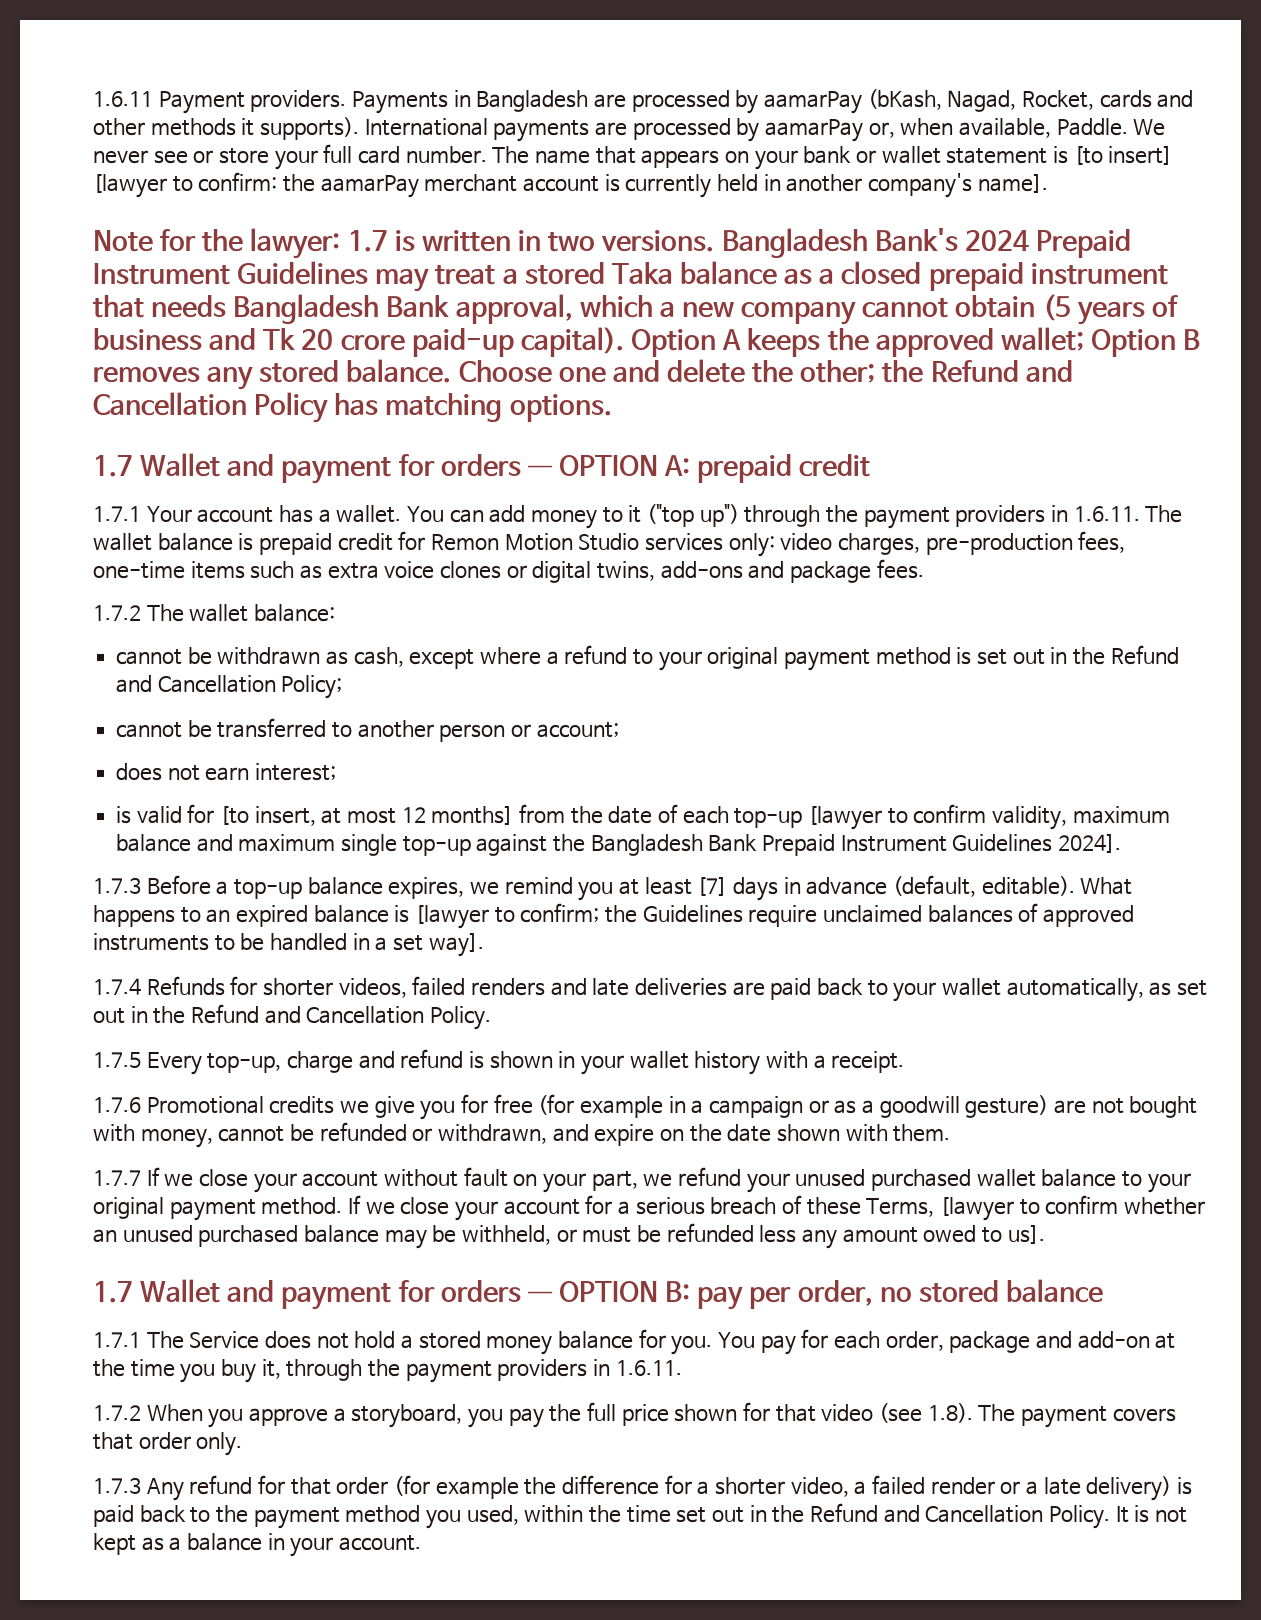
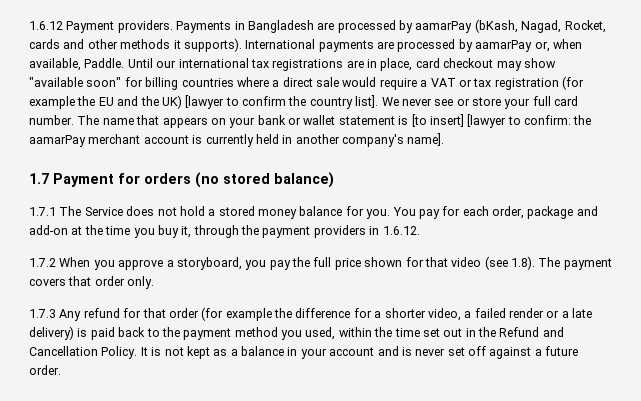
[93,91,153,107] 1.6.11 -> [29,21,63,30] 1.6.12
(1128, 127) none -> [127,58,556,71] [29,76,584,90] [29,95,379,109] Until our international tax registrations are in place, card checkout may show "available soon" for billing countries where a direct sale would require a VAT or tax registration (for example the EU and the UK) [lawyer to confirm the country list].
[93,228,1131,259] [93,261,1168,292] [93,294,1178,325] [93,327,1201,357] [93,359,1073,390] [93,392,612,423] [93,453,871,484] [93,504,1183,529] [93,531,1126,557] [93,559,924,583] [93,604,336,622] [116,645,1179,671] [116,675,343,699] [116,718,619,742] [116,763,337,781] [116,804,1170,830] [116,834,1122,856] [93,875,1133,901] [93,903,1134,929] [93,933,484,957] [93,976,1207,1002] [93,1004,491,1030] [93,1049,905,1075] [93,1094,1198,1120] [93,1122,951,1148] [93,1167,1191,1193] [93,1195,1206,1221] [93,1223,1045,1249] [93,1279,1104,1310] Note for the lawyer: 1.7 is written in two versions. Bangladesh Bank's 2024 Prepaid Instrument Guidelines may treat a stored Taka balance as a closed prepaid instrument that needs Bangladesh Bank approval, which a new company cannot obtain (5 years of business and Tk 20 crore paid-up capital). Option A keeps the approved wallet; Option B removes any stored balance. Choose one and delete the other; the Refund and Cancellation Policy has matching options. // 1.7 Wallet and payment for orders — OPTION A: prepaid credit // 1.7.1 Your account has a wallet. You can add money to it ("top up") through the payment providers in 1.6.11. The wallet balance is prepaid credit for Remon Motion Studio services only: video charges, pre-production fees, one-time items such as extra voice clones or digital twins, add-ons and package fees. // 1.7.2 The wallet balance: // cannot be withdrawn as cash, except where a refund to your original payment method is set out in the Refund and Cancellation Policy; // cannot be transferred to another person or account; // does not earn interest; // is valid for [to insert, at most 12 months] from the date of each top-up [lawyer to confirm validity, maximum balance and maximum single top-up against the Bangladesh Bank Prepaid Instrument Guidelines 2024]. // 1.7.3 Before a top-up balance expires, we remind you at least [7] days in advance (default, editable). What happens to an expired balance is [lawyer to confirm; the Guidelines require unclaimed balances of approved instruments to be handled in a set way]. // 1.7.4 Refunds for shorter videos, failed renders and late deliveries are paid back to your wallet automatically, as set out in the Refund and Cancellation Policy. // 1.7.5 Every top-up, charge and refund is shown in your wallet history with a receipt. // 1.7.6 Promotional credits we give you for free (for example in a campaign or as a goodwill gesture) are not bought with money, cannot be refunded or withdrawn, and expire on the date shown with them. // 1.7.7 If we close your account without fault on your part, we refund your unused purchased wallet balance to your original payment method. If we close your account for a serious breach of these Terms, [lawyer to confirm whether an unused purchased balance may be withheld, or must be refunded less any amount owed to us]. // 1.7 Wallet and payment for orders — OPTION B: pay per order, no stored balance -> [29,172,334,188] 1.7 Payment for orders (no stored balance)
[615,1360,682,1376] 1.6.11. -> [382,226,420,235] 1.6.12.
[338,1535,421,1551] account. -> [329,346,579,359] [29,365,61,375] account and is never set off against a future order.

